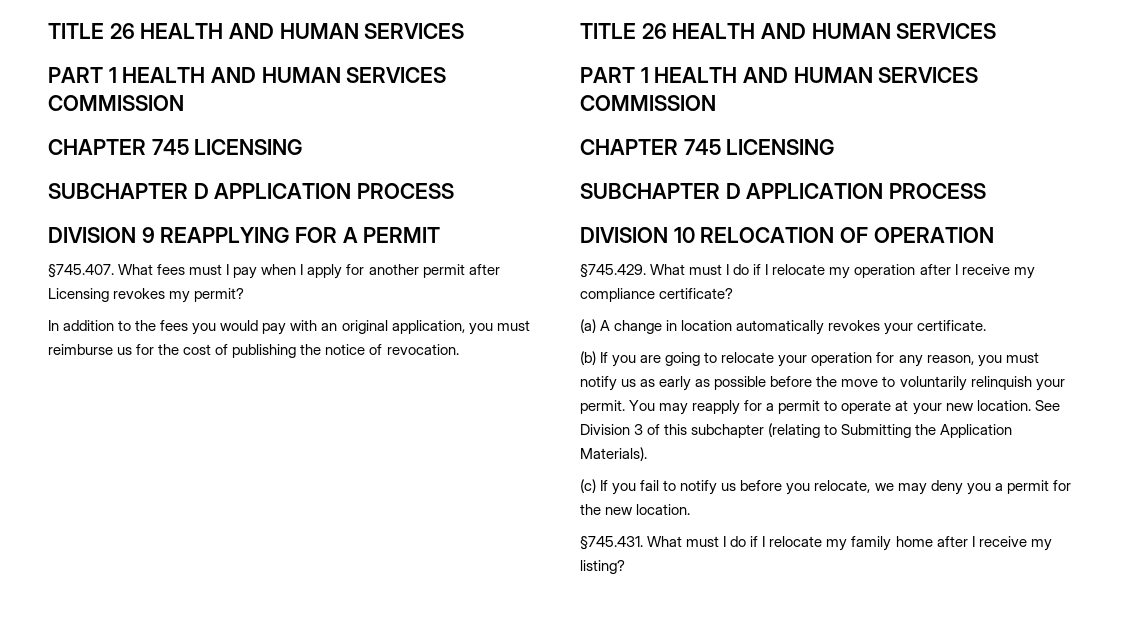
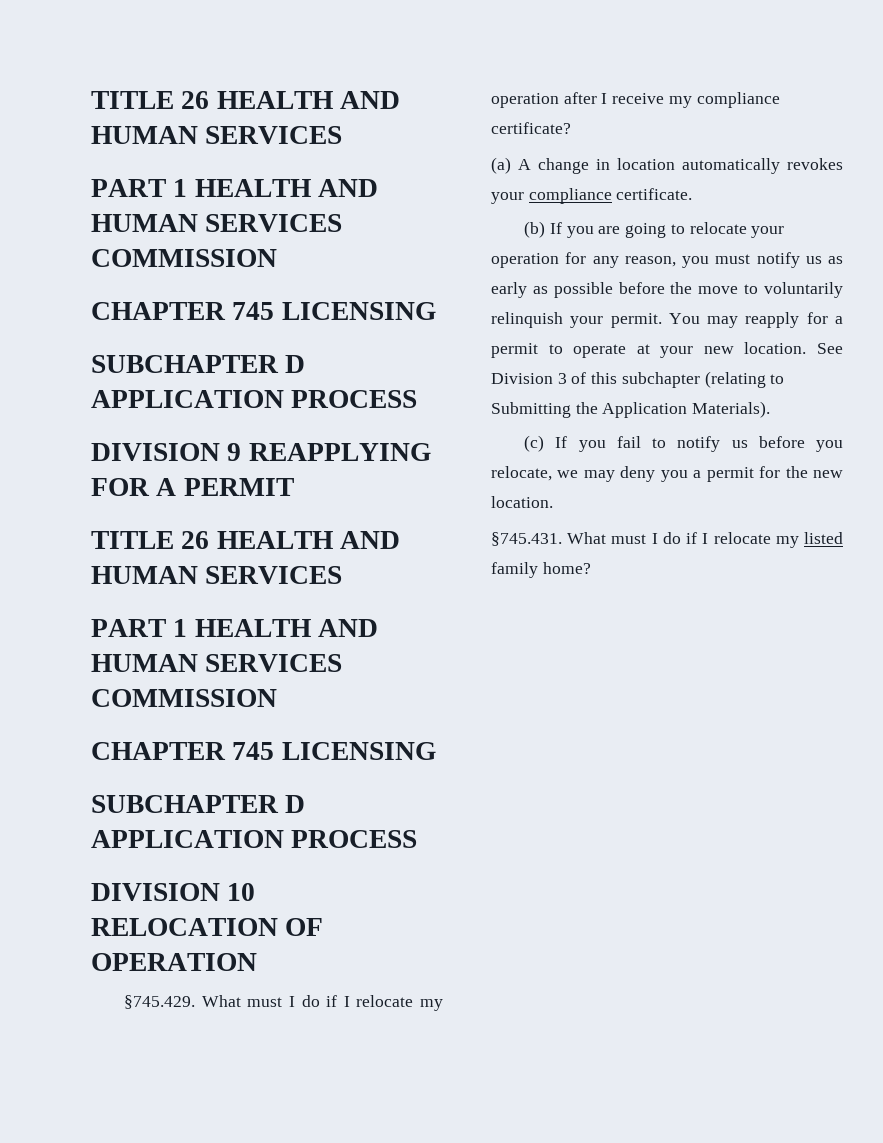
[48,264,500,279] [48,288,245,303] [48,320,530,335] [48,344,459,358] // §745.407. What fees must I pay when I apply for another permit after Licensing revokes my permit? // In addition to the fees you would pay with an original application, you must reimburse us for the cost of publishing the notice of revocation. -> (294, 487) none
(914, 329) none -> [528,188,612,204] compliance
[851,536,1052,551] [580,560,625,574] family home after I receive my listing? -> [804,532,843,544] [491,562,591,578] listed family home?

